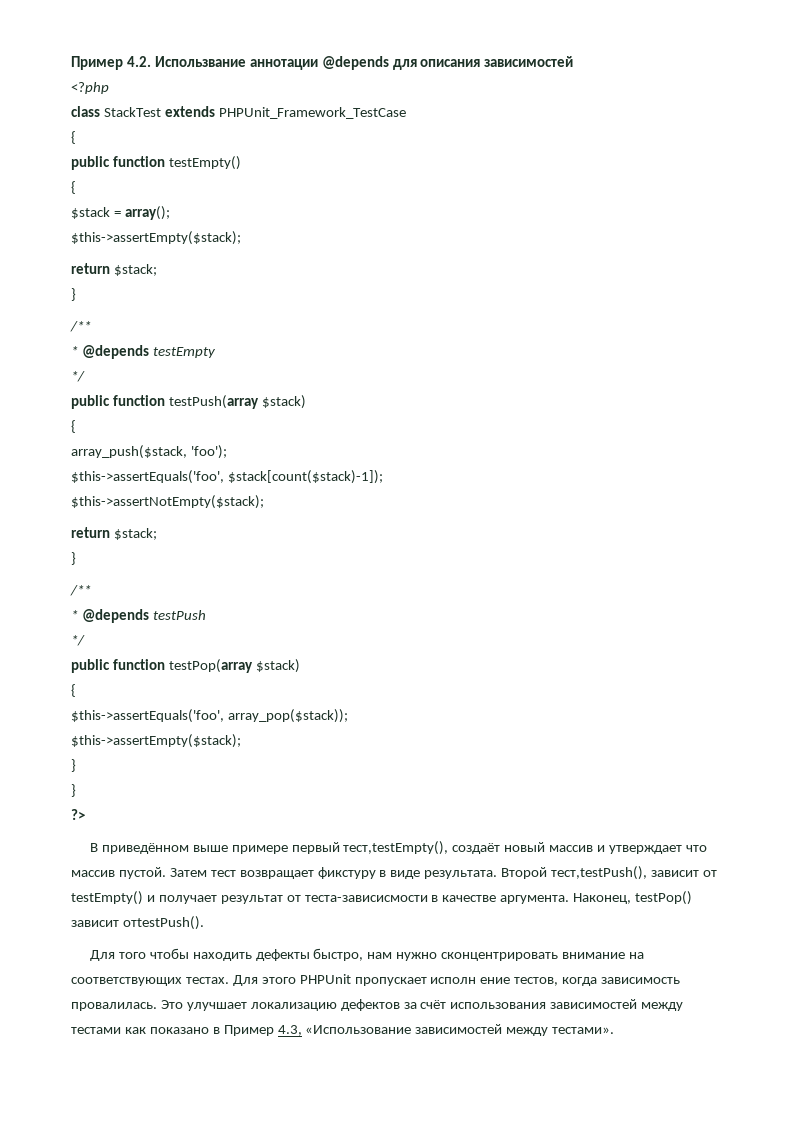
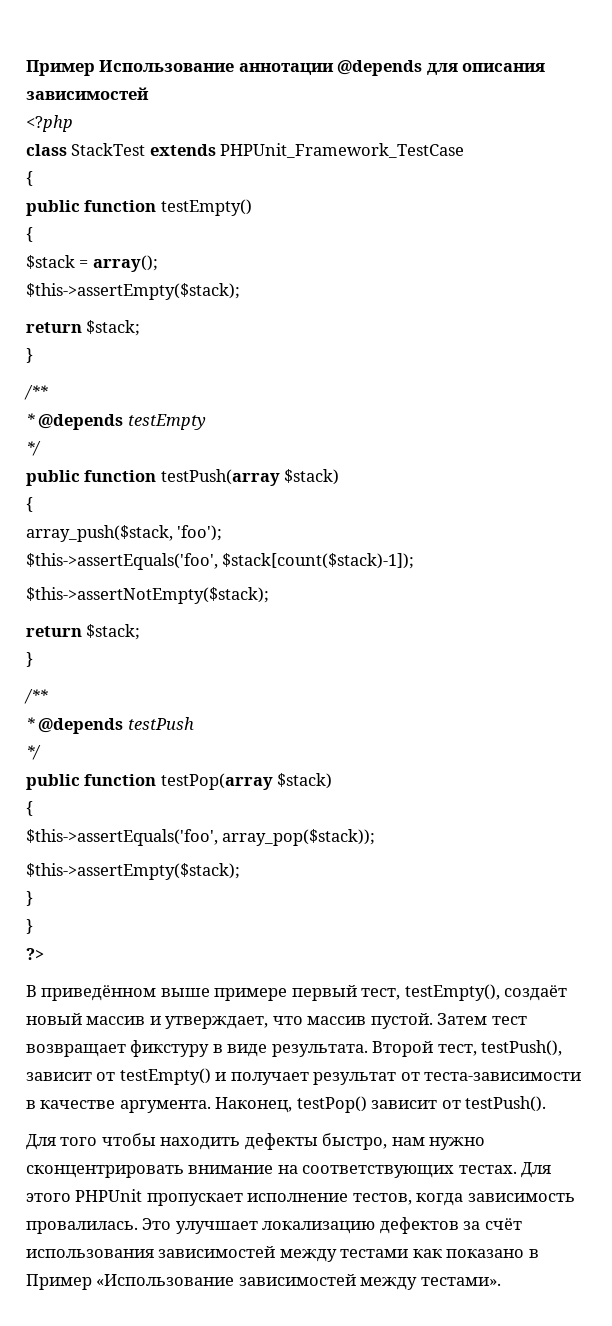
[71,56,246,70] Пример 4.2. Использвание -> [26,60,235,76] Пример Использование
[343,841,449,855] тест,testEmpty(), -> [361,984,500,1001] тест, testEmpty(),
[609,845,683,854] утверждает -> [165,1016,269,1029] утверждает,
[551,866,648,880] тест,testPush(), -> [437,1040,563,1056] тест, testPush(),
[304,895,428,902] теста-зависисмости -> [424,1072,582,1081] теста-зависимости
[122,916,204,930] отtestPush(). -> [441,1096,547,1112] от testPush().
[430,977,511,984] исполн ение -> [247,1193,349,1202] исполнение
[277,1025,302,1036] 4.3, -> (92, 1282) none

